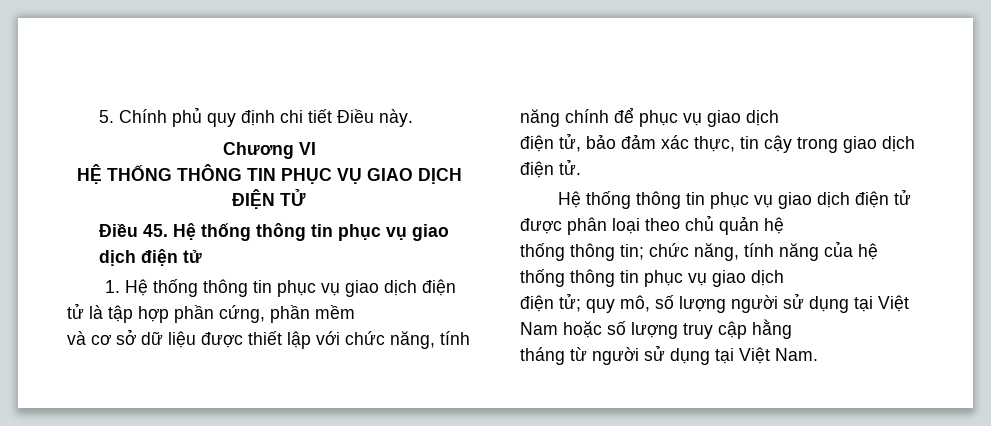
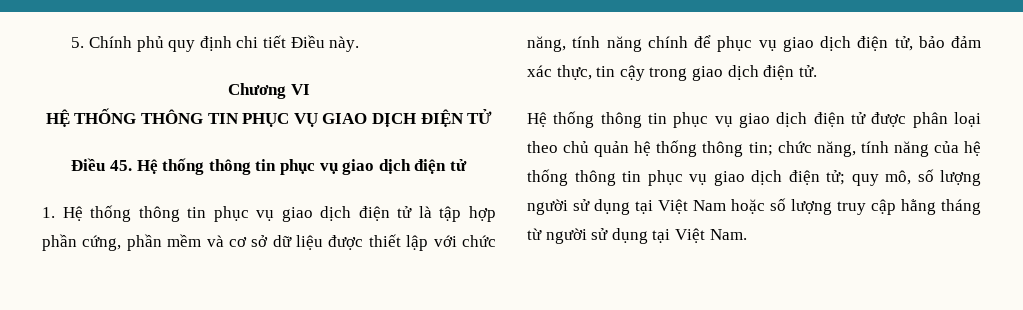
(355, 312) // -> (202, 240) none
(779, 118) // -> (851, 43) none
(784, 225) // -> (652, 148) none
(784, 278) // -> (782, 177) none
(792, 329) // -> (936, 207) none

